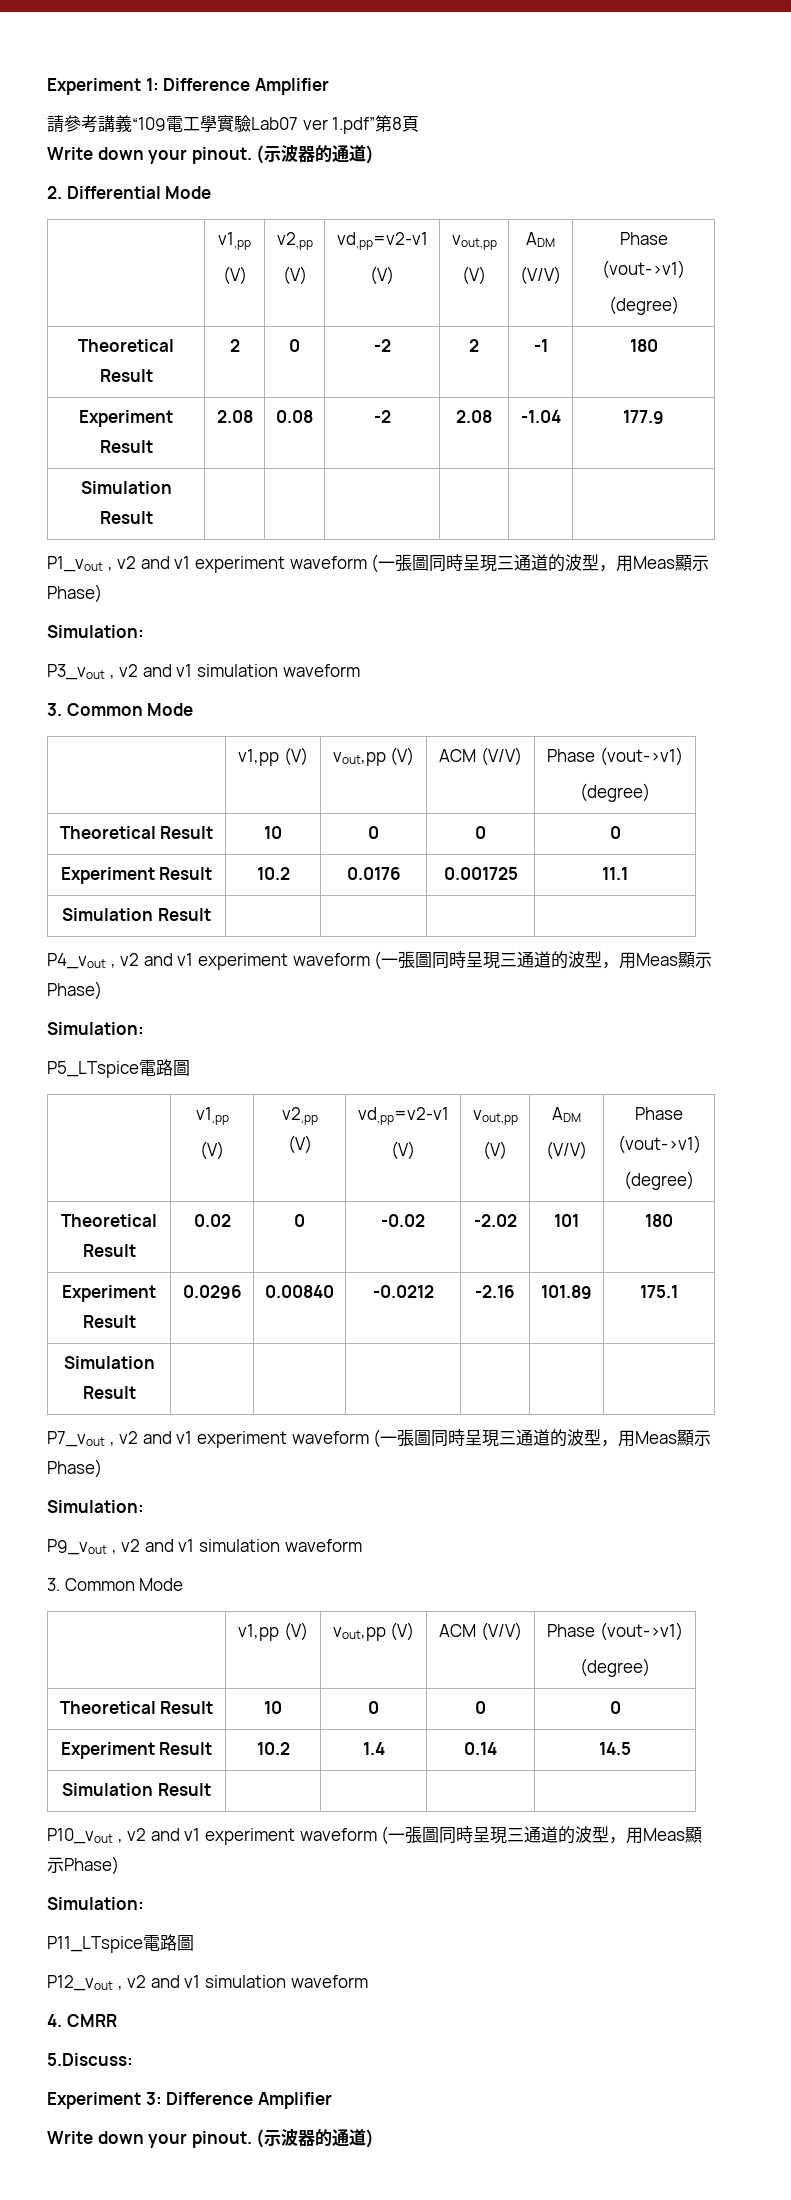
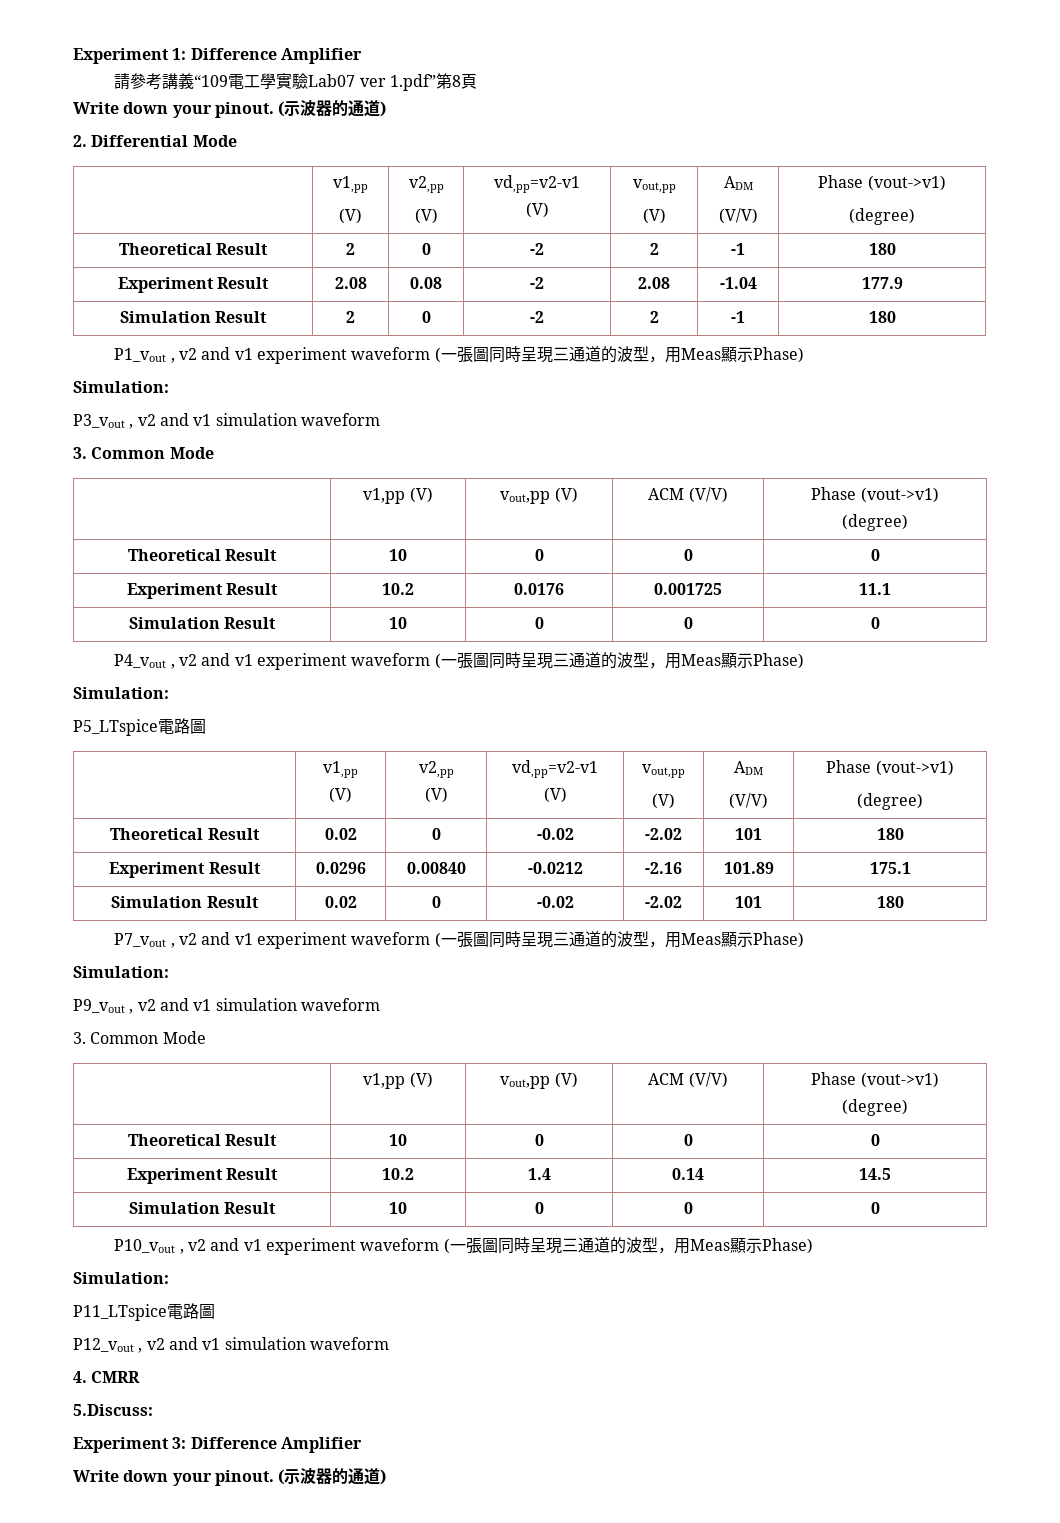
(153, 517) | | | | | -> [346,311,355,323] [421,311,431,323] [530,311,544,323] [649,311,659,323] [731,311,745,323] [868,311,896,323] 2 | 0 | -2 | 2 | -1 | 180
(211, 914) | | | -> [389,617,407,629] [534,617,544,629] [683,617,693,629] [870,617,880,629] 10 | 0 | 0 | 0
(136, 1392) | | | | | -> [324,896,357,908] [431,896,441,908] [536,896,574,908] [645,896,682,908] [735,896,762,908] [876,896,904,908] 0.02 | 0 | -0.02 | -2.02 | 101 | 180
(211, 1789) | | | -> [389,1202,407,1214] [534,1202,544,1214] [683,1202,693,1214] [870,1202,880,1214] 10 | 0 | 0 | 0

